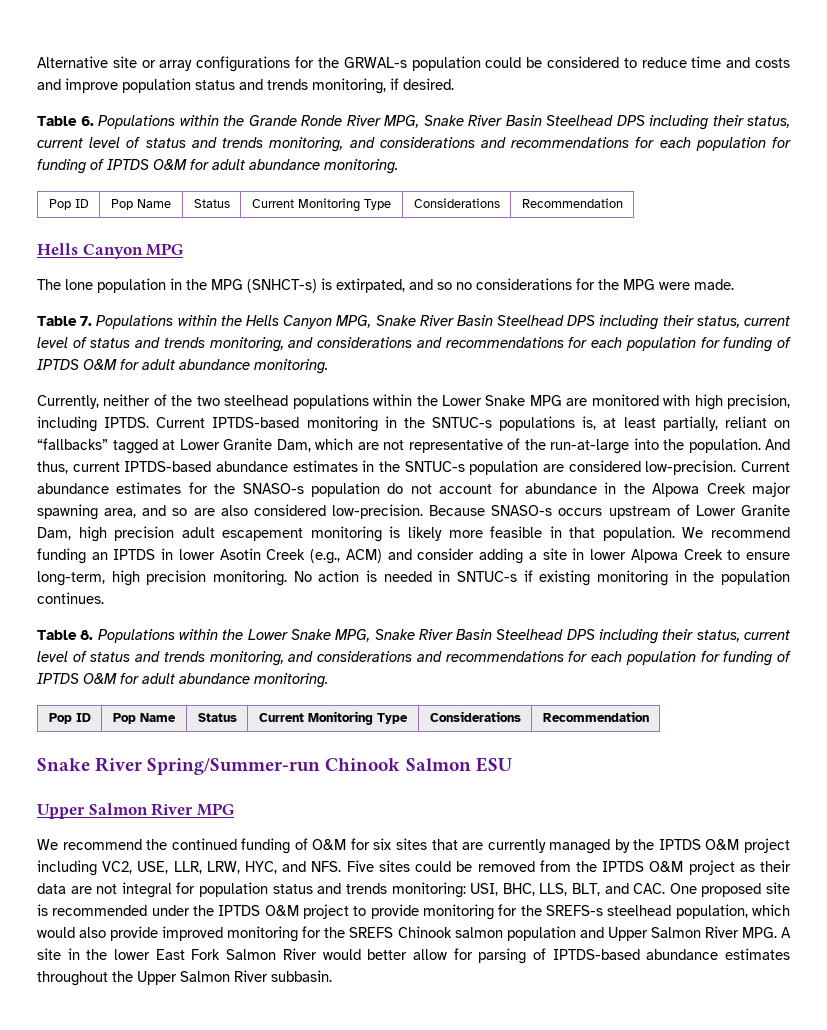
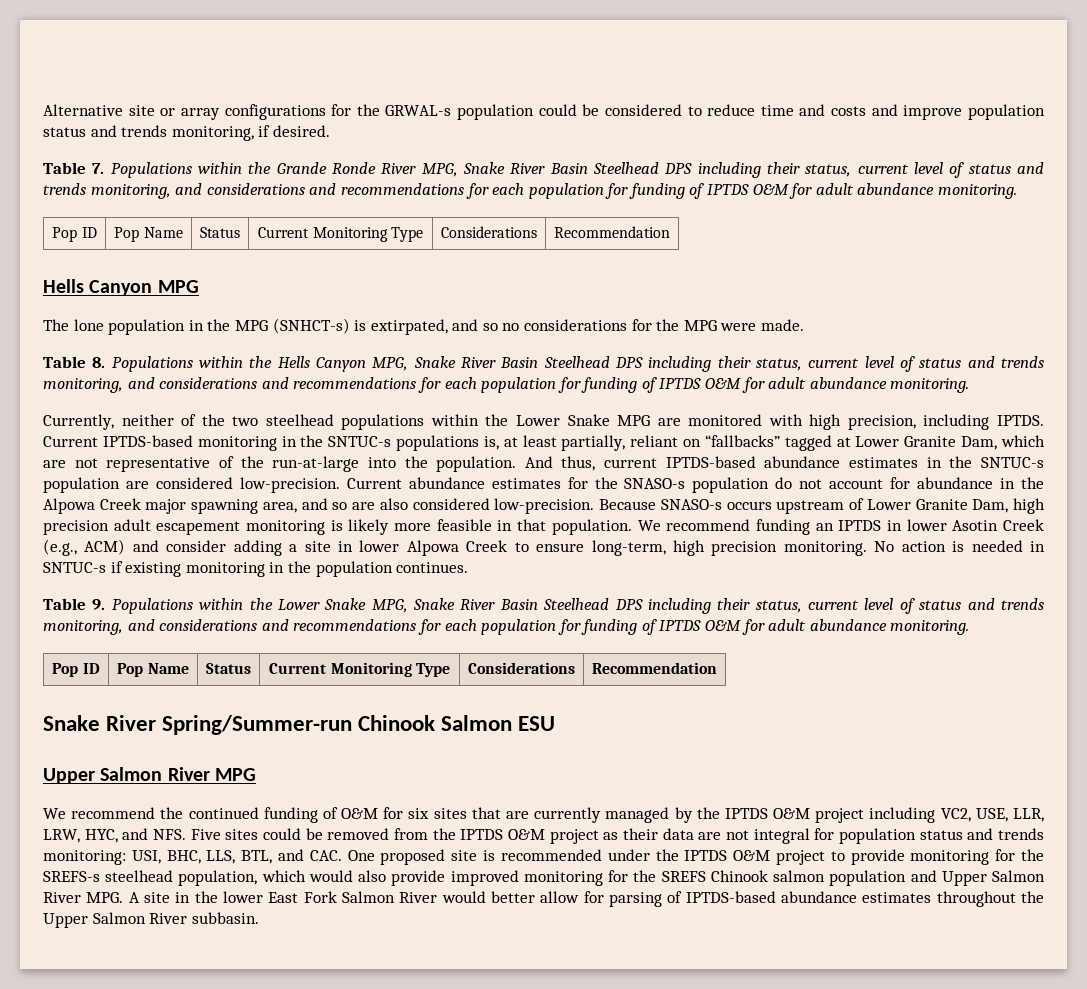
[80,116,94,126] 6. -> [92,163,105,174] 7.
[80,316,93,326] 7. -> [92,357,106,368] 8.
[80,630,94,640] 8. -> [92,599,106,610] 9.
[571,883,600,896] BLT, -> [241,850,273,864] BTL,

